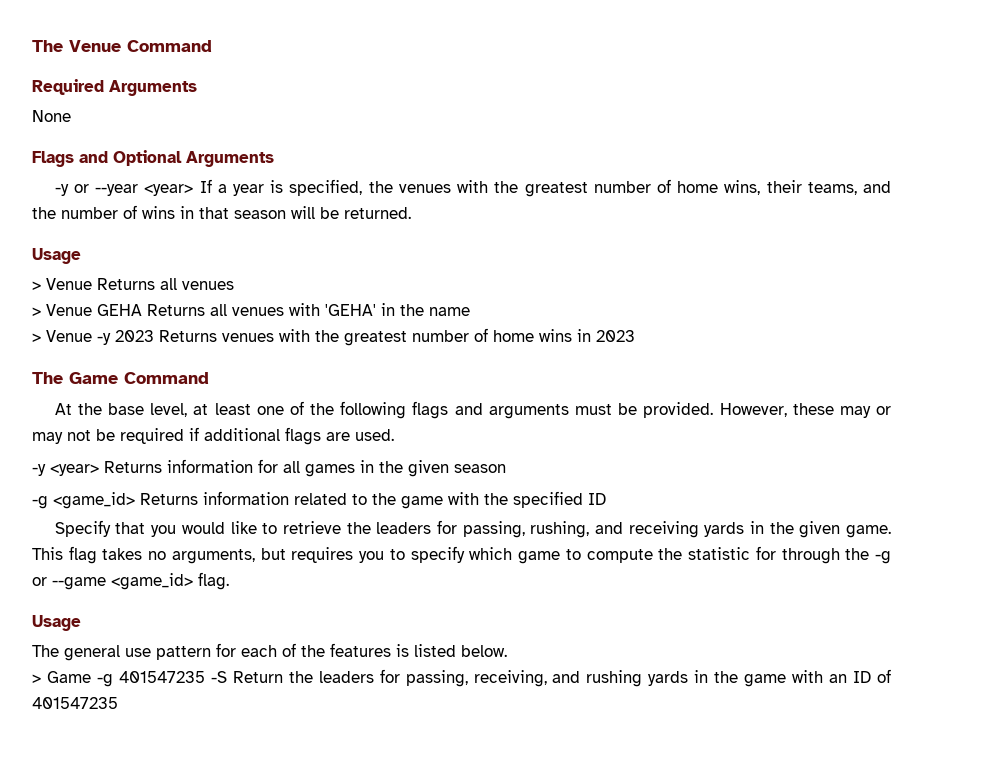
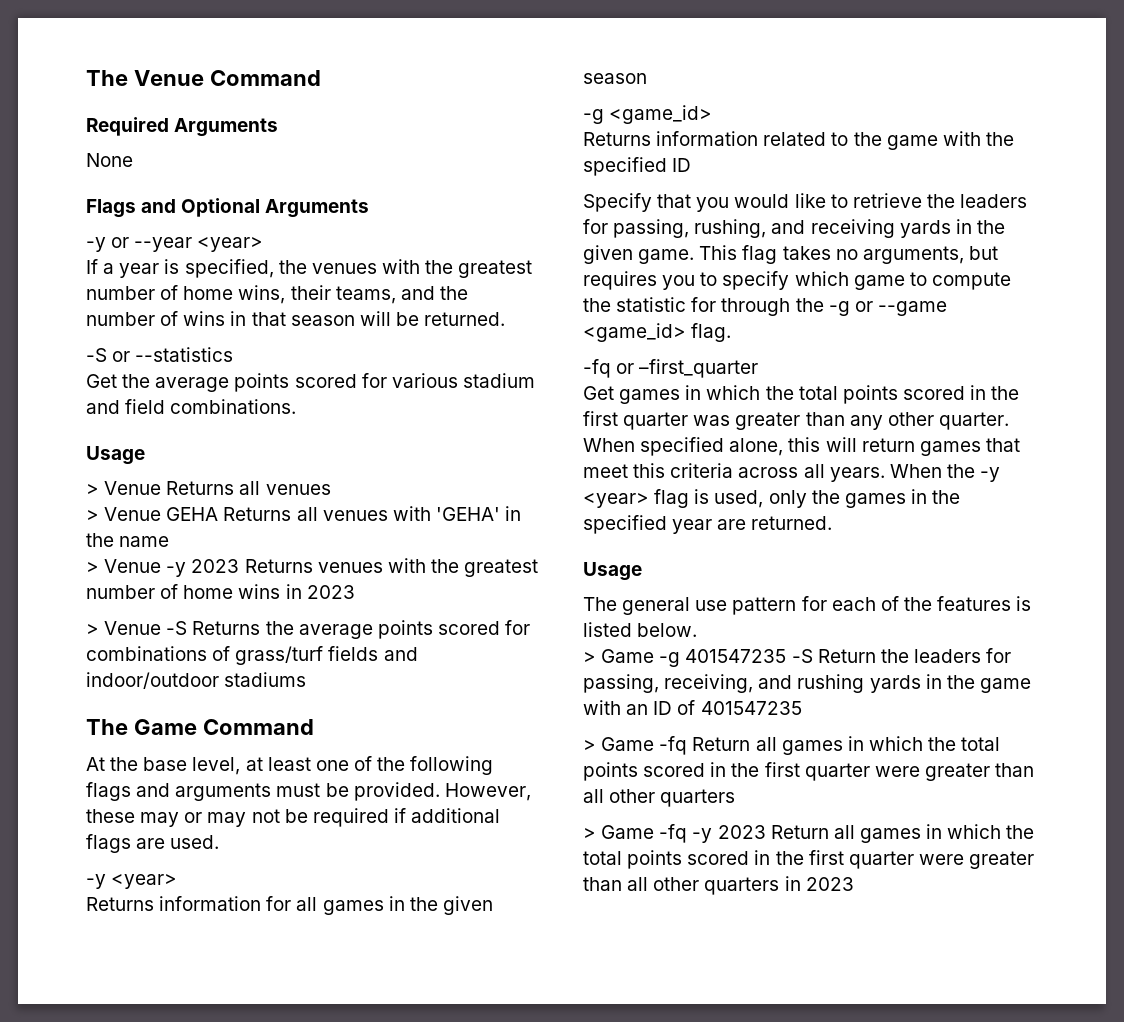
(194, 190) none -> (264, 244) //
(411, 213) none -> [86,347,234,362] [86,373,535,392] [86,399,297,414] // -S or --statistics // Get the average points scored for various stadium and field combinations.
(635, 336) none -> [86,620,531,639] [86,646,418,665] [86,672,307,689] // > Venue -S Returns the average points scored for combinations of grass/turf fields and indoor/outdoor stadiums
(99, 470) none -> (178, 881) //
(135, 500) none -> (713, 114) //
(229, 581) none -> [583,359,759,378] [583,385,1020,404] [583,411,1009,430] [583,437,1020,456] [583,463,1001,482] [583,489,961,508] [583,515,833,534] // -fq or –first_quarter // Get games in which the total points scored in the first quarter was greater than any other quarter. When specified alone, this will return games that meet this criteria across all years. When the -y <year> flag is used, only the games in the specified year are returned.
(118, 703) none -> [583,736,1001,755] [583,762,1035,781] [583,789,736,807] [583,824,1035,843] [583,850,1035,869] [583,876,854,895] // > Game -fq Return all games in which the total points scored in the first quarter were greater than all other quarters // > Game -fq -y 2023 Return all games in which the total points scored in the first quarter were greater than all other quarters in 2023

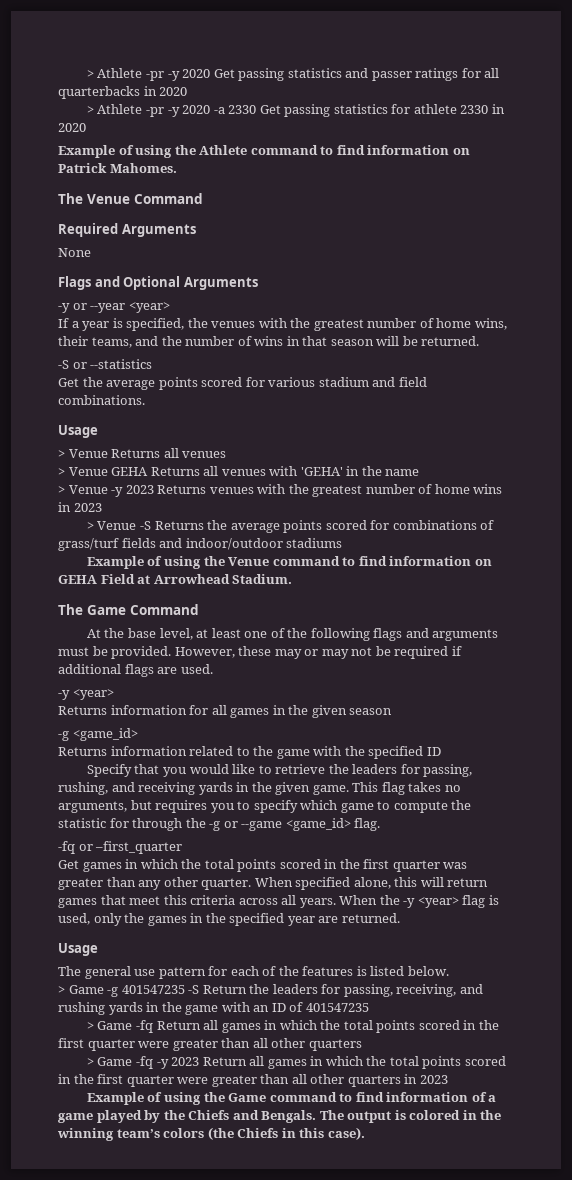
(86, 78) none -> [86,68,500,81] [58,86,188,99] [86,104,505,117] [58,123,86,132] [58,145,470,158] [58,163,177,173] > Athlete -pr -y 2020 Get passing statistics and passer ratings for all quarterbacks in 2020 // > Athlete -pr -y 2020 -a 2330 Get passing statistics for athlete 2330 in 2020 // Example of using the Athlete command to find information on Patrick Mahomes. //
(307, 679) none -> [86,556,492,569] [58,574,293,584] // Example of using the Venue command to find information on GEHA Field at Arrowhead Stadium.
(854, 884) none -> [86,1092,497,1105] [58,1110,502,1123] [57,1127,365,1141] // Example of using the Game command to find information of a game played by the Chiefs and Bengals. The output is colored in the winning team’s colors (the Chiefs in this case).

